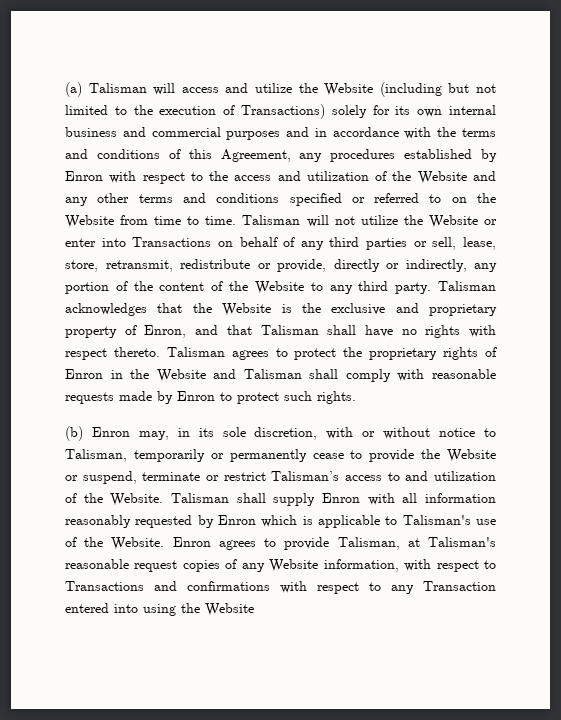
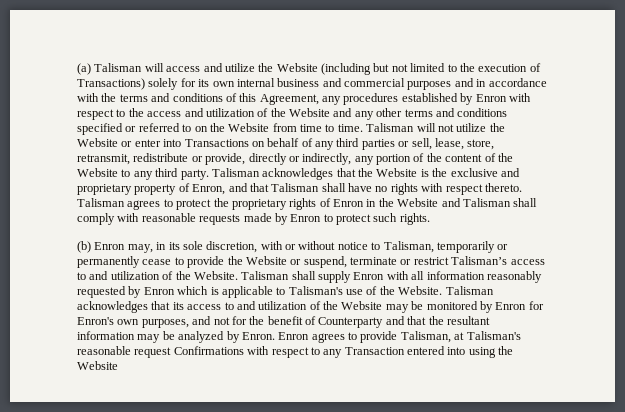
(165, 543) none -> [445,286,494,295] [77,301,544,313] [77,316,490,328] [77,331,275,343] Talisman acknowledges that its access to and utilization of the Website may be monitored by Enron for Enron's own purposes, and not for the benefit of Counterparty and that the resultant information may be analyzed by Enron.
[182,559,497,572] [65,581,270,591] copies of any Website information, with respect to Transactions and confirmations -> [173,346,244,355] Confirmations

